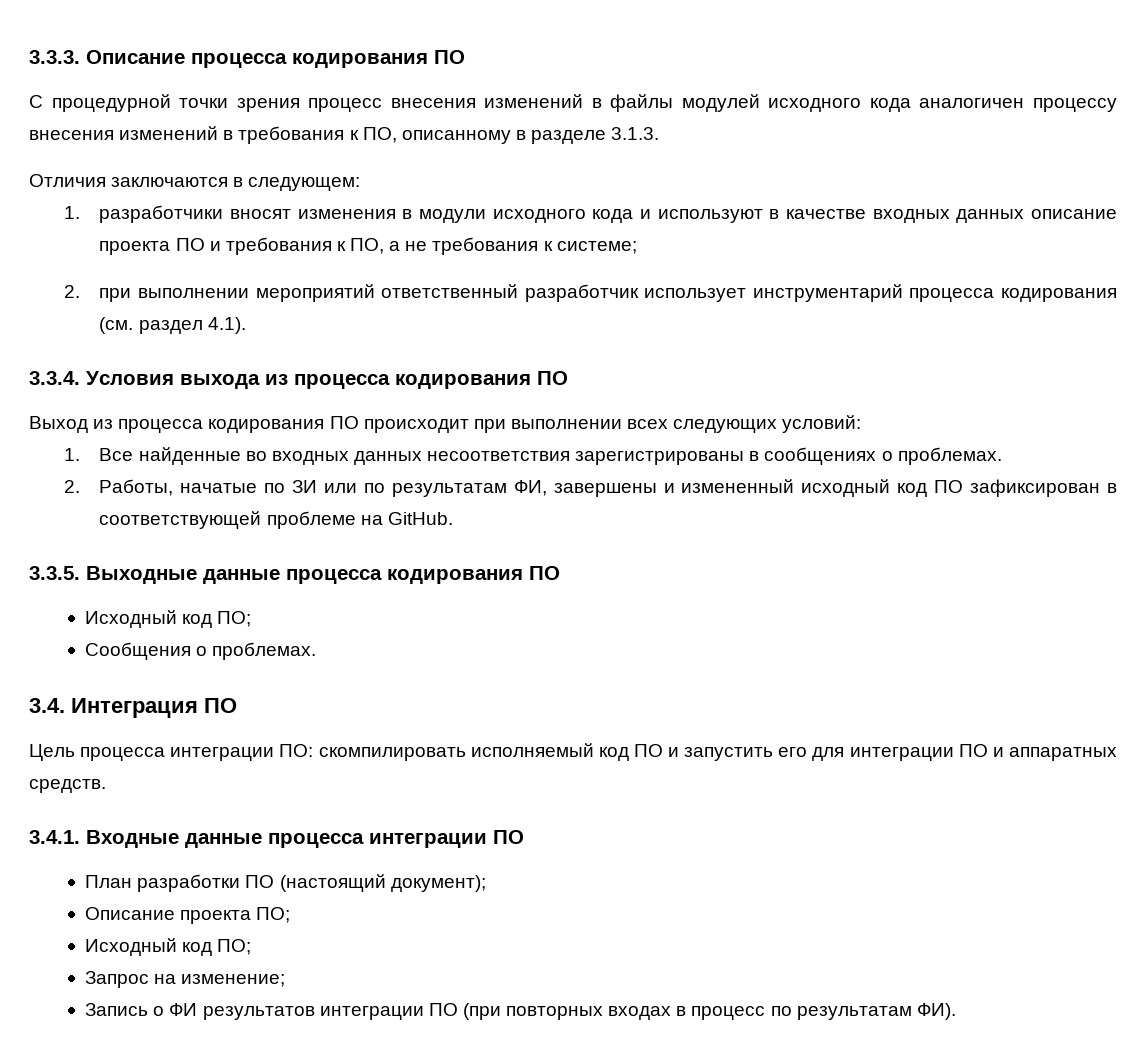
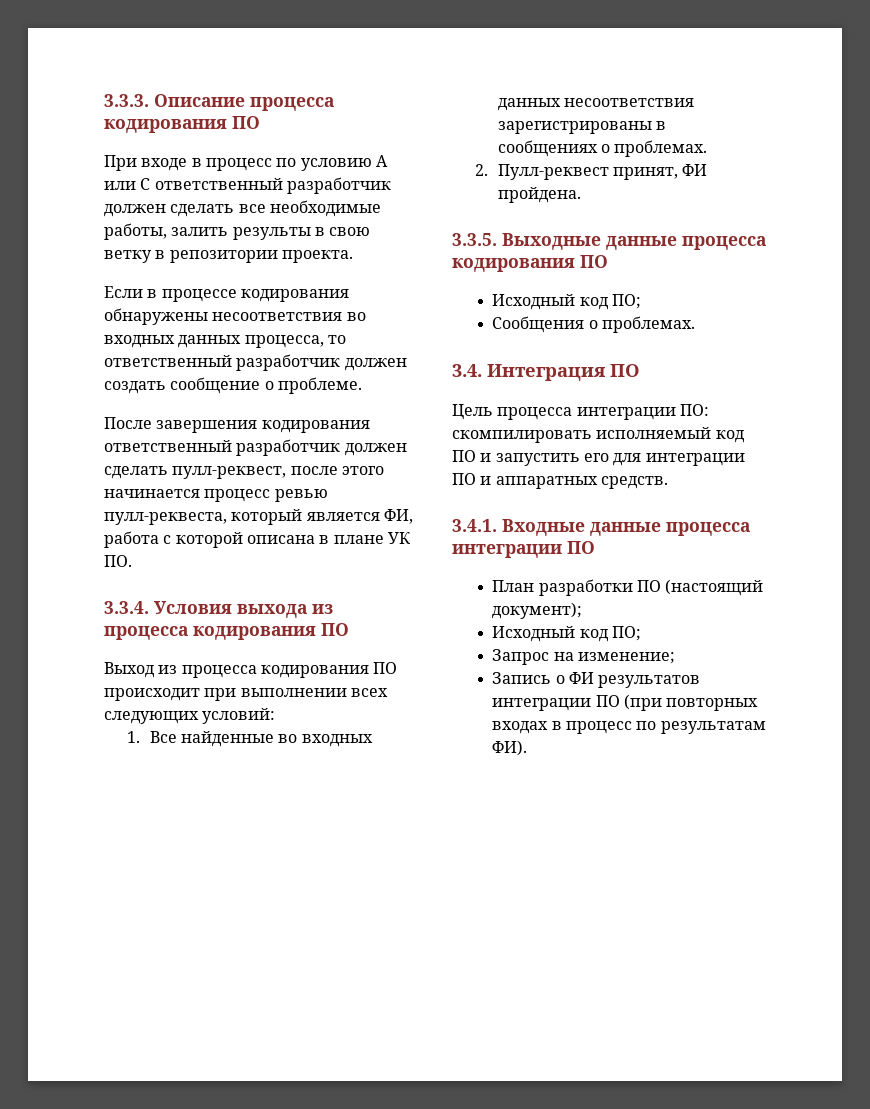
[29,94,1117,112] [29,126,660,144] [29,174,361,191] [64,205,1118,223] [99,237,637,255] [64,284,1118,302] [99,317,246,334] С процедурной точки зрения процесс внесения изменений в файлы модулей исходного кода аналогичен процессу внесения изменений в требования к ПО, описанному в разделе 3.1.3. // Отличия заключаются в следующем: // 1. разработчики вносят изменения в модули исходного кода и используют в качестве входных данных описание проекта ПО и требования к ПО, а не требования к системе; // 2. при выполнении мероприятий ответственный разработчик использует инструментарий процесса кодирования (см. раздел 4.1). -> [104,155,388,171] [104,177,391,194] [104,200,381,217] [104,223,371,240] [104,250,353,263] [104,286,349,302] [104,308,366,325] [104,335,346,348] [104,354,407,371] [104,377,362,394] [104,417,370,433] [104,439,407,456] [104,466,384,479] [104,489,328,502] [104,509,413,525] [104,531,410,548] [104,555,132,567] При входе в процесс по условию А или С ответственный разработчик должен сделать все необходимые работы, залить результы в свою ветку в репозитории проекта. // Если в процессе кодирования обнаружены несоответствия во входных данных процесса, то ответственный разработчик должен создать сообщение о проблеме. // После завершения кодирования ответственный разработчик должен сделать пулл-реквест, после этого начинается процесс ревью пулл-реквеста, который является ФИ, работа с которой описана в плане УК ПО.
[99,479,1117,497] [99,511,453,529] Работы, начатые по ЗИ или по результатам ФИ, завершены и измененный исходный код ПО зафиксирован в соответствующей проблеме на GitHub. -> [497,164,708,180] [497,187,581,203] Пулл-реквест принят, ФИ пройдена.
[85,907,291,924] // Описание проекта ПО; -> (583, 610) none

